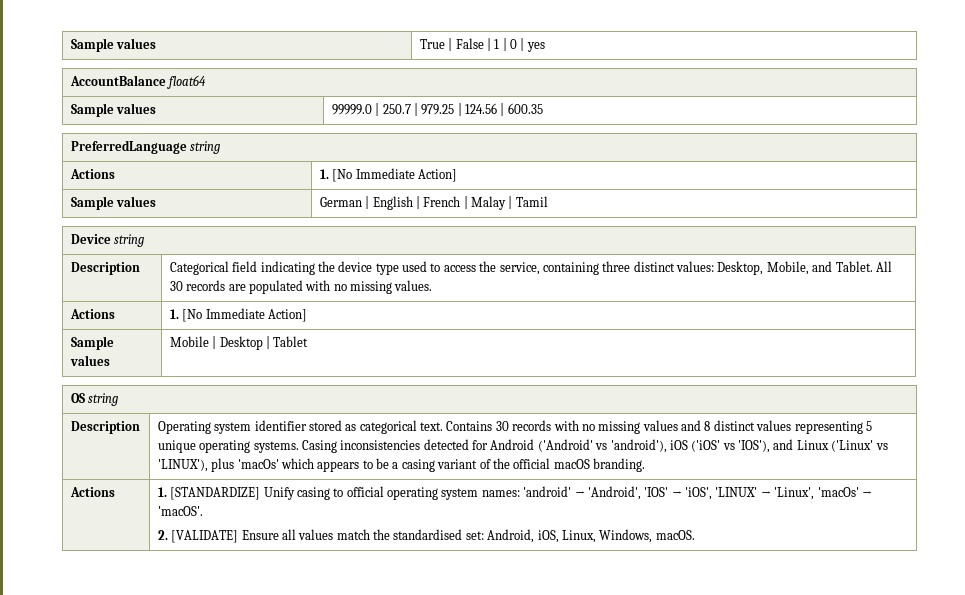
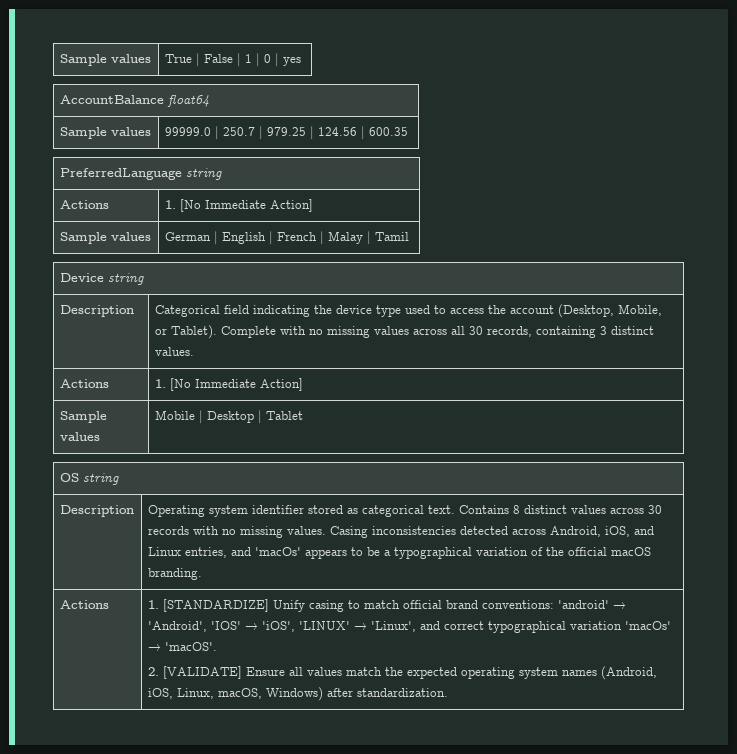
[499,261,892,275] [169,280,393,294] service, containing three distinct values: Desktop, Mobile, and Tablet. All 30 records are populated with no missing -> [509,304,662,318] [154,325,654,339] account (Desktop, Mobile, or Tablet). Complete with no missing values across all 30 records, containing 3 distinct
(493, 426) none -> [512,505,644,514] 8 distinct values across
[642,420,872,434] [157,439,888,453] [157,458,314,472] values and 8 distinct values representing 5 unique operating systems. Casing inconsistencies detected for Android ('Android' vs 'android'), iOS ('iOS' vs 'IOS'), and Linux ('Linux' vs 'LINUX'), plus 'macOs' which -> [286,526,654,538] [147,547,301,558] values. Casing inconsistencies detected across Android, iOS, and Linux entries, and 'macOs'
[401,459,478,472] casing variant -> [393,547,528,559] typographical variation
[346,486,520,500] official operating system names: -> [363,600,554,609] match official brand conventions:
(815, 493) none -> [419,621,622,633] and correct typographical variation
[393,529,695,543] standardised set: Android, iOS, Linux, Windows, macOS. -> [406,666,657,680] [147,687,448,701] expected operating system names (Android, iOS, Linux, macOS, Windows) after standardization.

